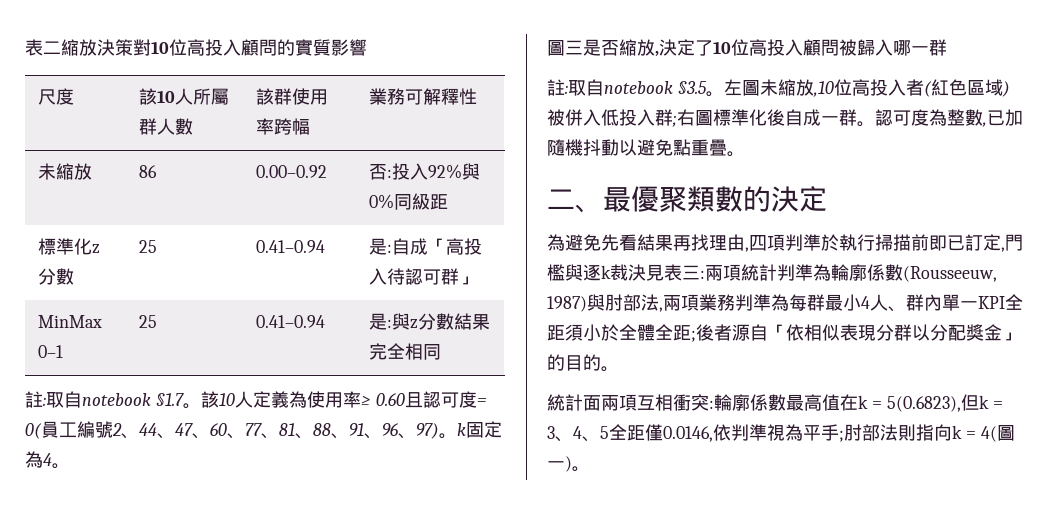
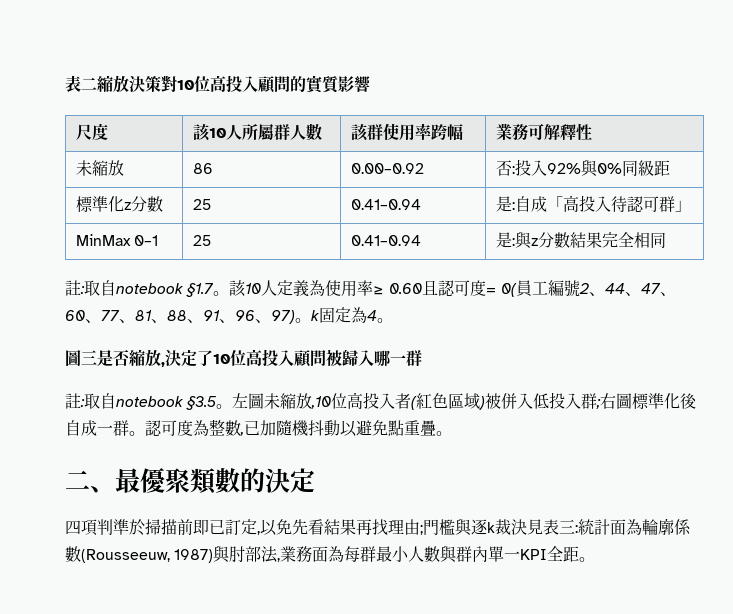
[547,234,583,251] 為避 -> [65,519,277,536] 四項判準於掃描前即已訂定,以
[745,234,1005,252] ,四項判準於執行掃描前即已訂定, -> [420,525,423,535] ;
[705,264,813,281] 兩項統計判準 -> [578,519,626,535] 統計面
[663,294,771,311] 兩項業務判準 -> [280,546,329,562] 業務面
[861,294,906,312] 4人、 -> [408,546,458,563] 人數與
[565,324,1020,342] [547,354,619,372] [547,394,1003,412] [547,424,1015,442] [547,456,572,472] 須小於全體全距;後者源自「依相似表現分群以分配獎金」的目的。 // 統計面兩項互相衝突:輪廓係數最高值在k = 5(0.6823),但k = 3、4、5全距僅0.0146,依判準視為平手;肘部法則指向k = 4(圖一) -> (580, 554) none

